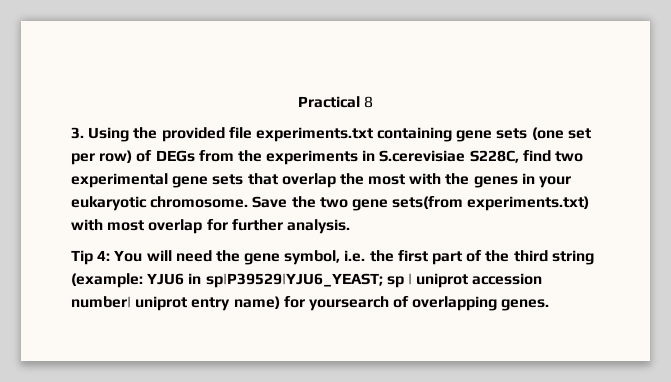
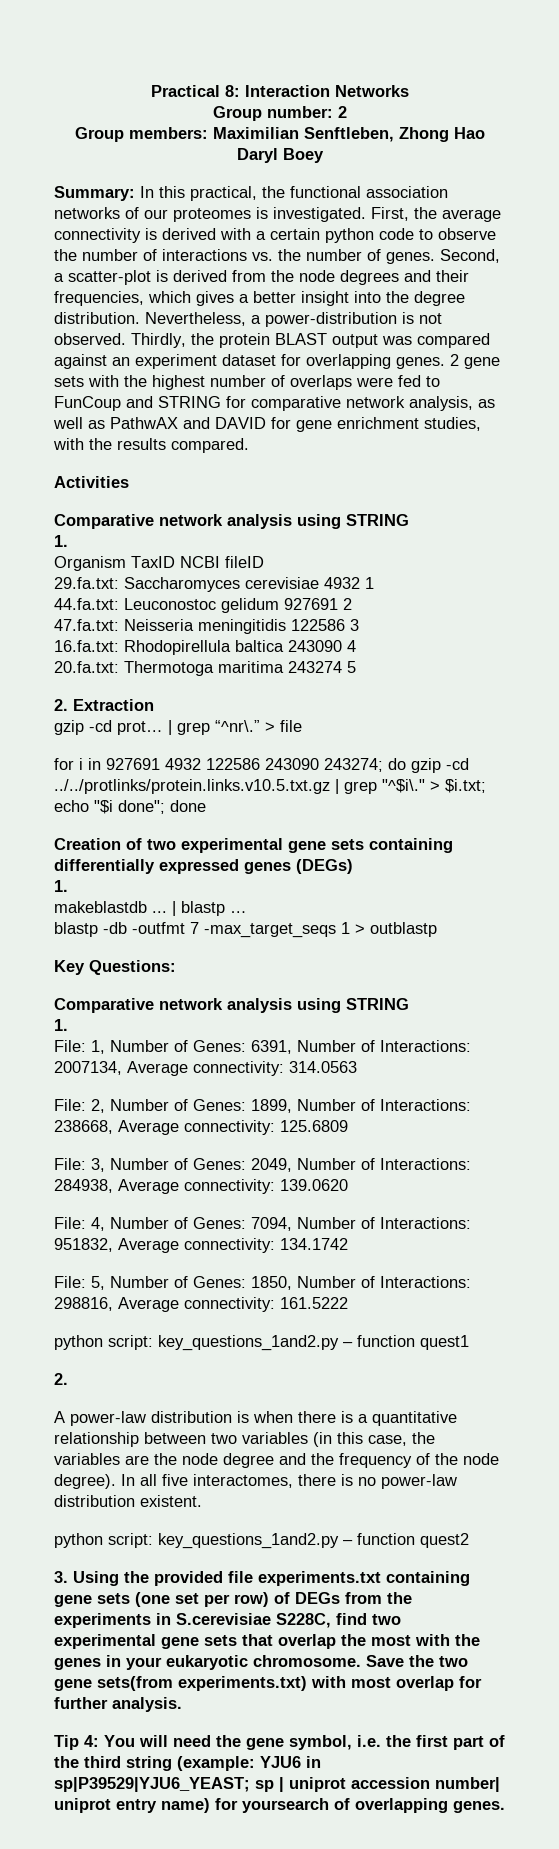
[364,96,374,108] 8 -> [224,85,409,97] [212,106,347,121] [74,127,485,142] [236,148,324,163] [54,186,448,201] [54,207,501,222] [54,228,496,243] [54,249,500,264] [54,270,469,285] [54,291,465,306] [54,312,442,327] [54,333,490,348] [54,354,500,369] [54,375,440,390] [54,396,495,411] [53,417,481,432] [53,438,249,453] [54,476,129,488] [54,514,409,529] [54,535,68,547] [54,556,264,571] [54,577,374,592] [54,598,352,613] [54,619,359,634] [54,640,356,655] [54,661,356,676] [54,699,154,711] [54,720,302,735] [54,758,469,773] [54,779,486,794] [54,800,206,814] [54,838,453,853] [54,859,353,874] [54,880,68,892] [54,901,247,916] [54,922,437,938] [54,960,176,975] [54,998,409,1013] [54,1019,68,1031] [54,1040,471,1054] [54,1061,357,1076] [54,1099,471,1113] [54,1120,348,1135] [54,1158,471,1172] [54,1179,348,1194] [54,1217,471,1231] [54,1238,348,1253] [54,1276,471,1290] [54,1297,348,1312] [54,1335,469,1351] [54,1373,68,1385] [54,1411,457,1426] [54,1432,435,1447] [54,1453,499,1468] [54,1474,457,1489] [54,1495,202,1507] [54,1533,469,1549] 8: Interaction Networks // Group number: 2 // Group members: Maximilian Senftleben, Zhong Hao Daryl Boey // Summary: In this practical, the functional association networks of our proteomes is investigated. First, the average connectivity is derived with a certain python code to observe the number of interactions vs. the number of genes. Second, a scatter-plot is derived from the node degrees and their frequencies, which gives a better insight into the degree distribution. Nevertheless, a power-distribution is not observed. Thirdly, the protein BLAST output was compared against an experiment dataset for overlapping genes. 2 gene sets with the highest number of overlaps were fed to FunCoup and STRING for comparative network analysis, as well as PathwAX and DAVID for gene enrichment studies, with the results compared. // Activities // Comparative network analysis using STRING // 1. // Organism TaxID NCBI fileID // 29.fa.txt: Saccharomyces cerevisiae 4932 1 // 44.fa.txt: Leuconostoc gelidum 927691 2 // 47.fa.txt: Neisseria meningitidis 122586 3 // 16.fa.txt: Rhodopirellula baltica 243090 4 // 20.fa.txt: Thermotoga maritima 243274 5 // 2. Extraction // gzip -cd prot… | grep “^nr\.” > file // for i in 927691 4932 122586 243090 243274; do gzip -cd ../../protlinks/protein.links.v10.5.txt.gz | grep "^$i\." > $i.txt; echo "$i done"; done // Creation of two experimental gene sets containing differentially expressed genes (DEGs) // 1. // makeblastdb ... | blastp … // blastp -db -outfmt 7 -max_target_seqs 1 > outblastp // Key Questions: // Comparative network analysis using STRING // 1. // File: 1, Number of Genes: 6391, Number of Interactions: 2007134, Average connectivity: 314.0563 // File: 2, Number of Genes: 1899, Number of Interactions: 238668, Average connectivity: 125.6809 // File: 3, Number of Genes: 2049, Number of Interactions: 284938, Average connectivity: 139.0620 // File: 4, Number of Genes: 7094, Number of Interactions: 951832, Average connectivity: 134.1742 // File: 5, Number of Genes: 1850, Number of Interactions: 298816, Average connectivity: 161.5222 // python script: key_questions_1and2.py – function quest1 // 2. // A power-law distribution is when there is a quantitative relationship between two variables (in this case, the variables are the node degree and the frequency of the node degree). In all five interactomes, there is no power-law distribution existent. // python script: key_questions_1and2.py – function quest2

